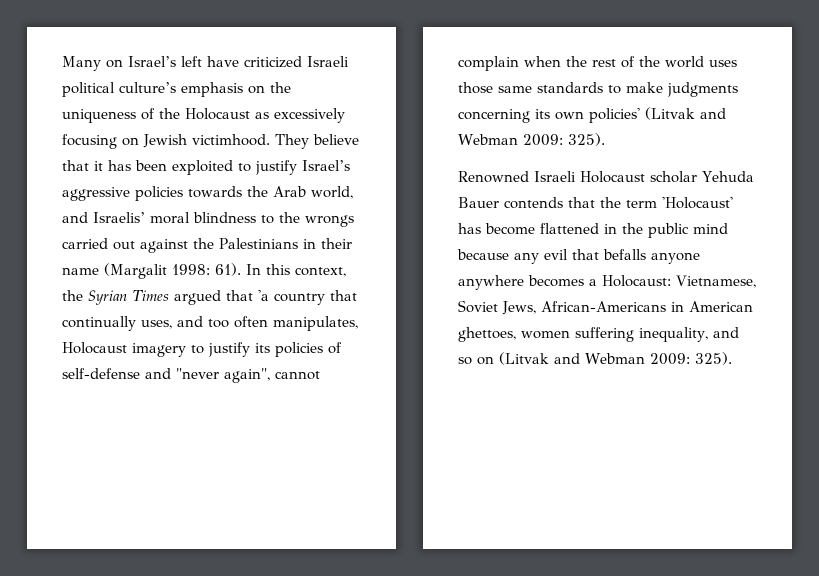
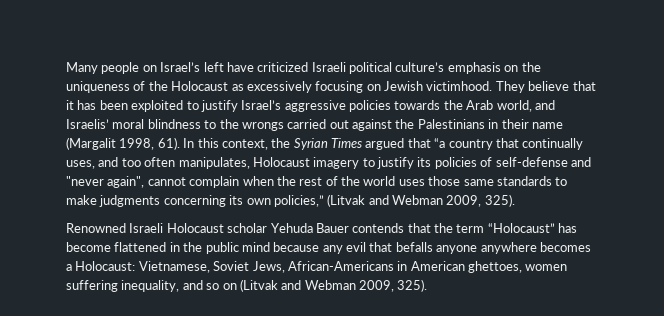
(101, 63) none -> [101,62,140,74] people
[172,264,210,275] 1998: -> [119,138,155,150] 1998,
[258,290,269,301] 'a -> [434,138,446,148] “a
[589,107,726,123] [458,134,563,146] policies' (Litvak and Webman 2009: -> [273,194,482,207] policies,” (Litvak and Webman 2009,
[662,197,733,209] 'Holocaust' -> [487,223,555,233] “Holocaust”
[649,353,690,365] 2009: -> [359,280,394,292] 2009,

